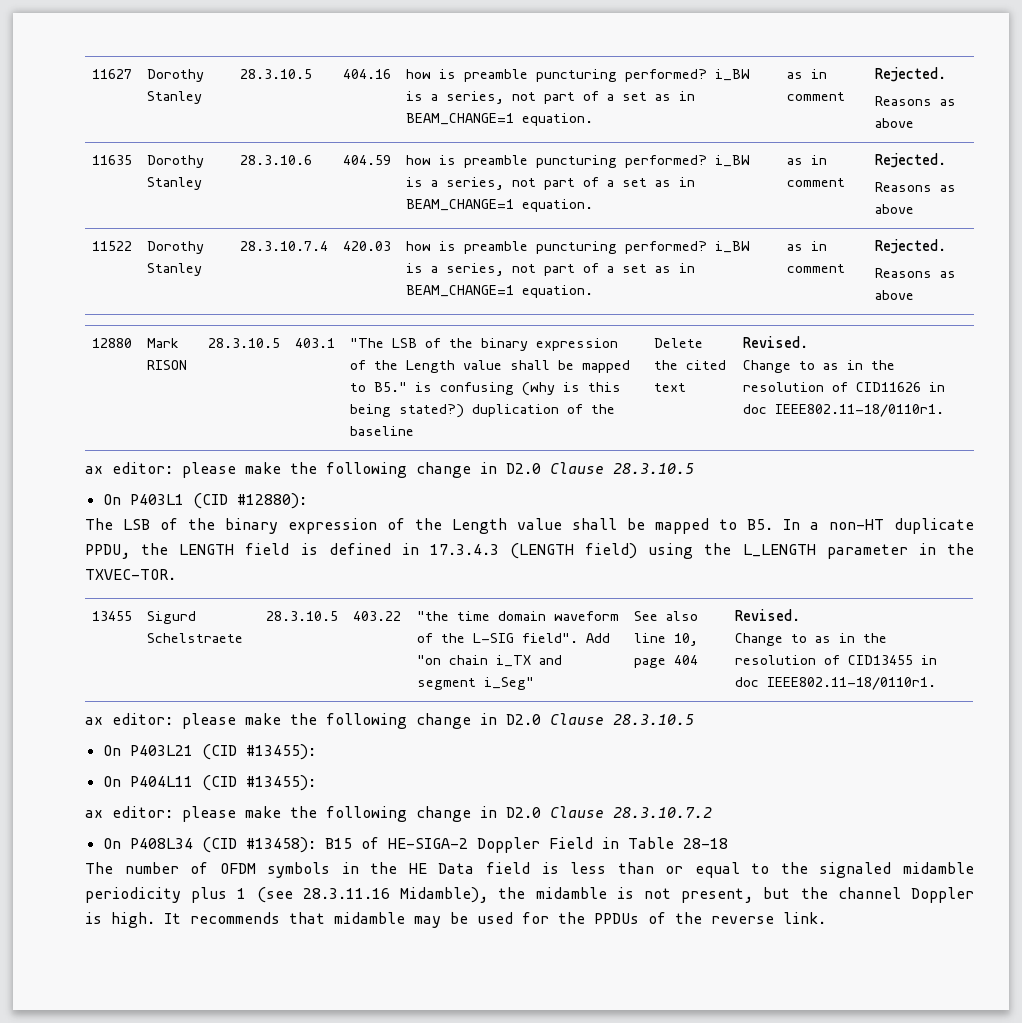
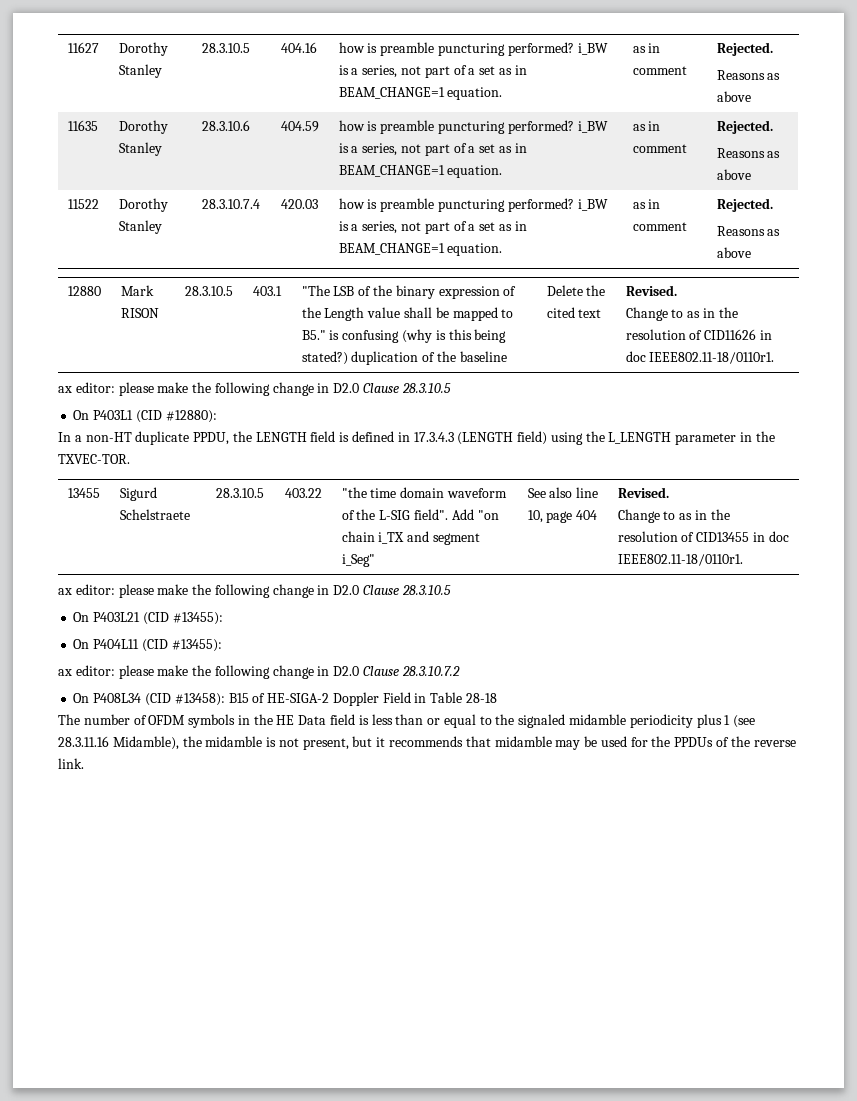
[85,518,773,534] The LSB of the binary expression of the Length value shall be mapped to B5. -> (217, 416) none
[800,887,974,903] [85,912,181,928] the channel Doppler is high. It -> [376,737,386,747] it

